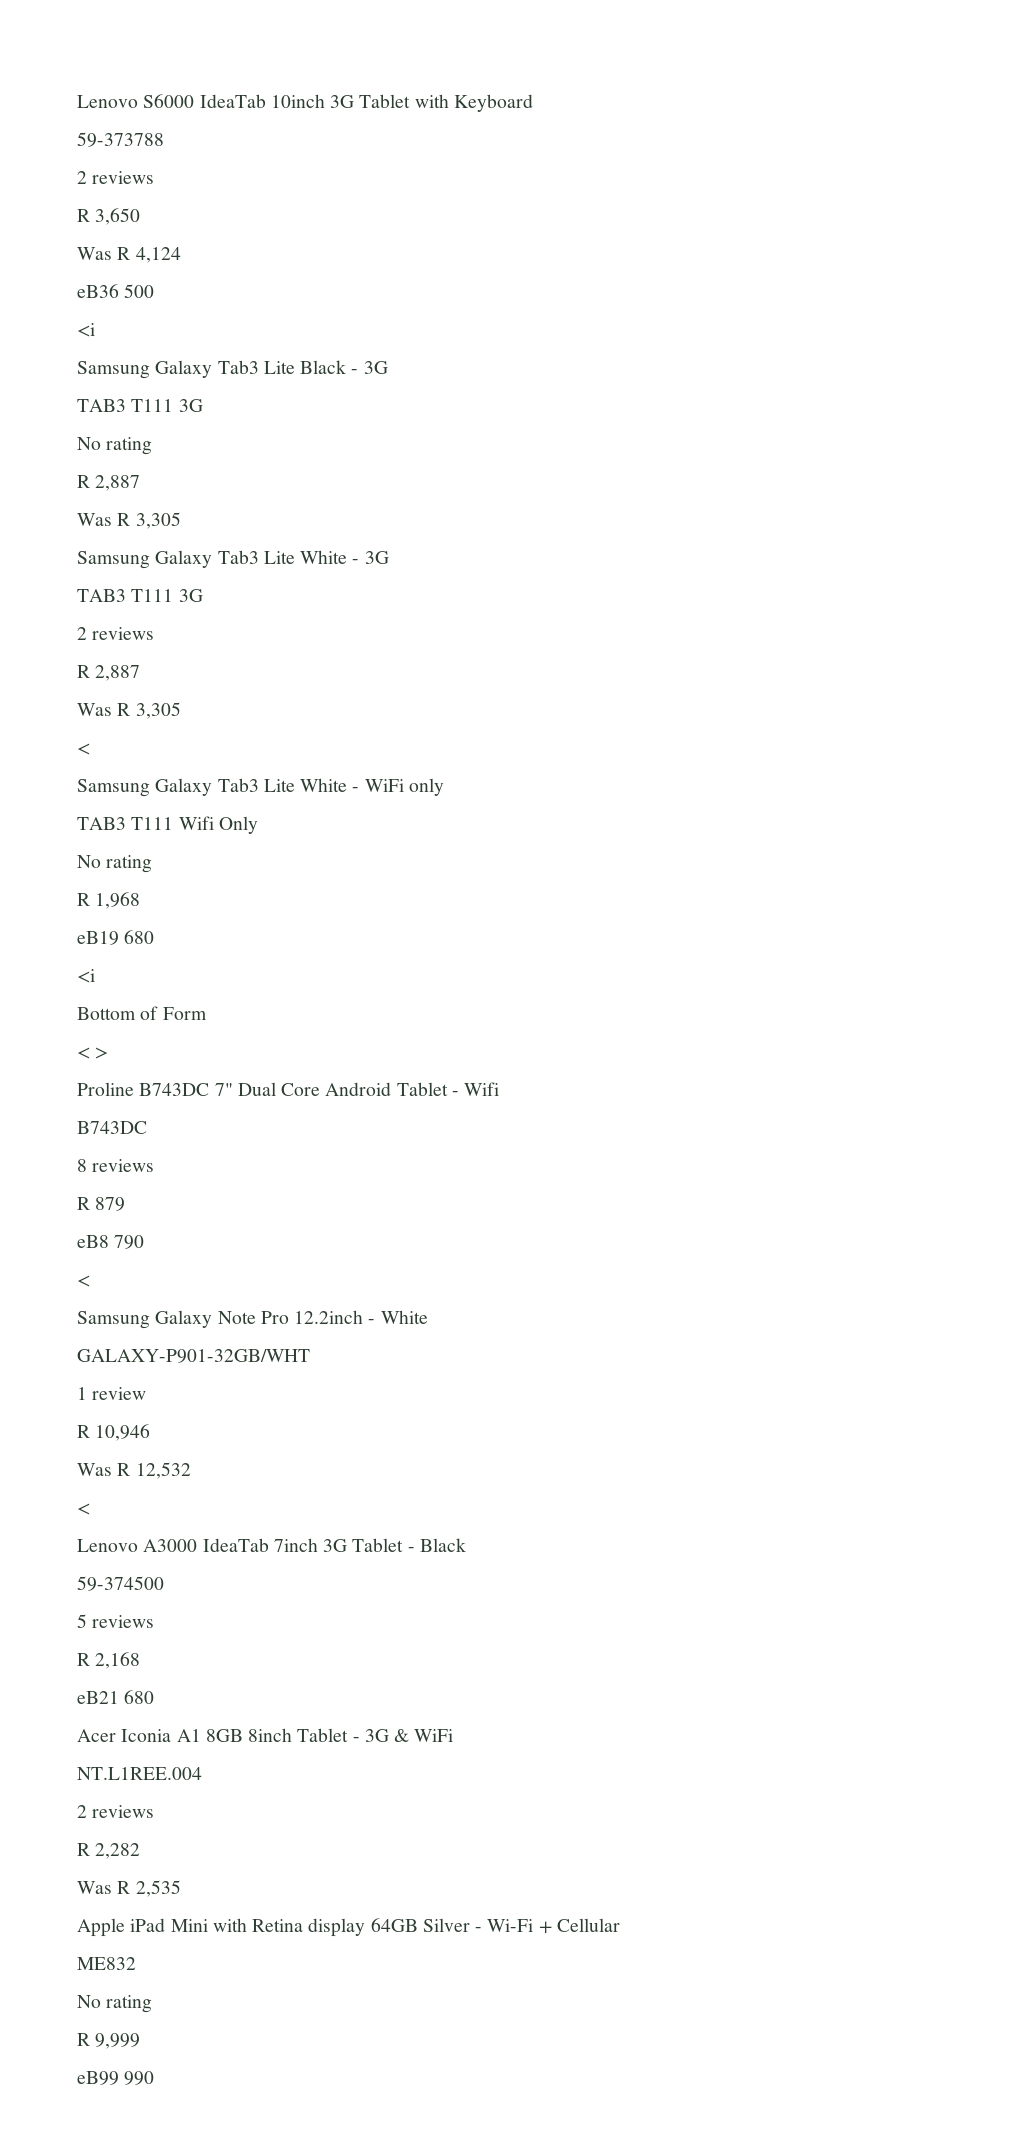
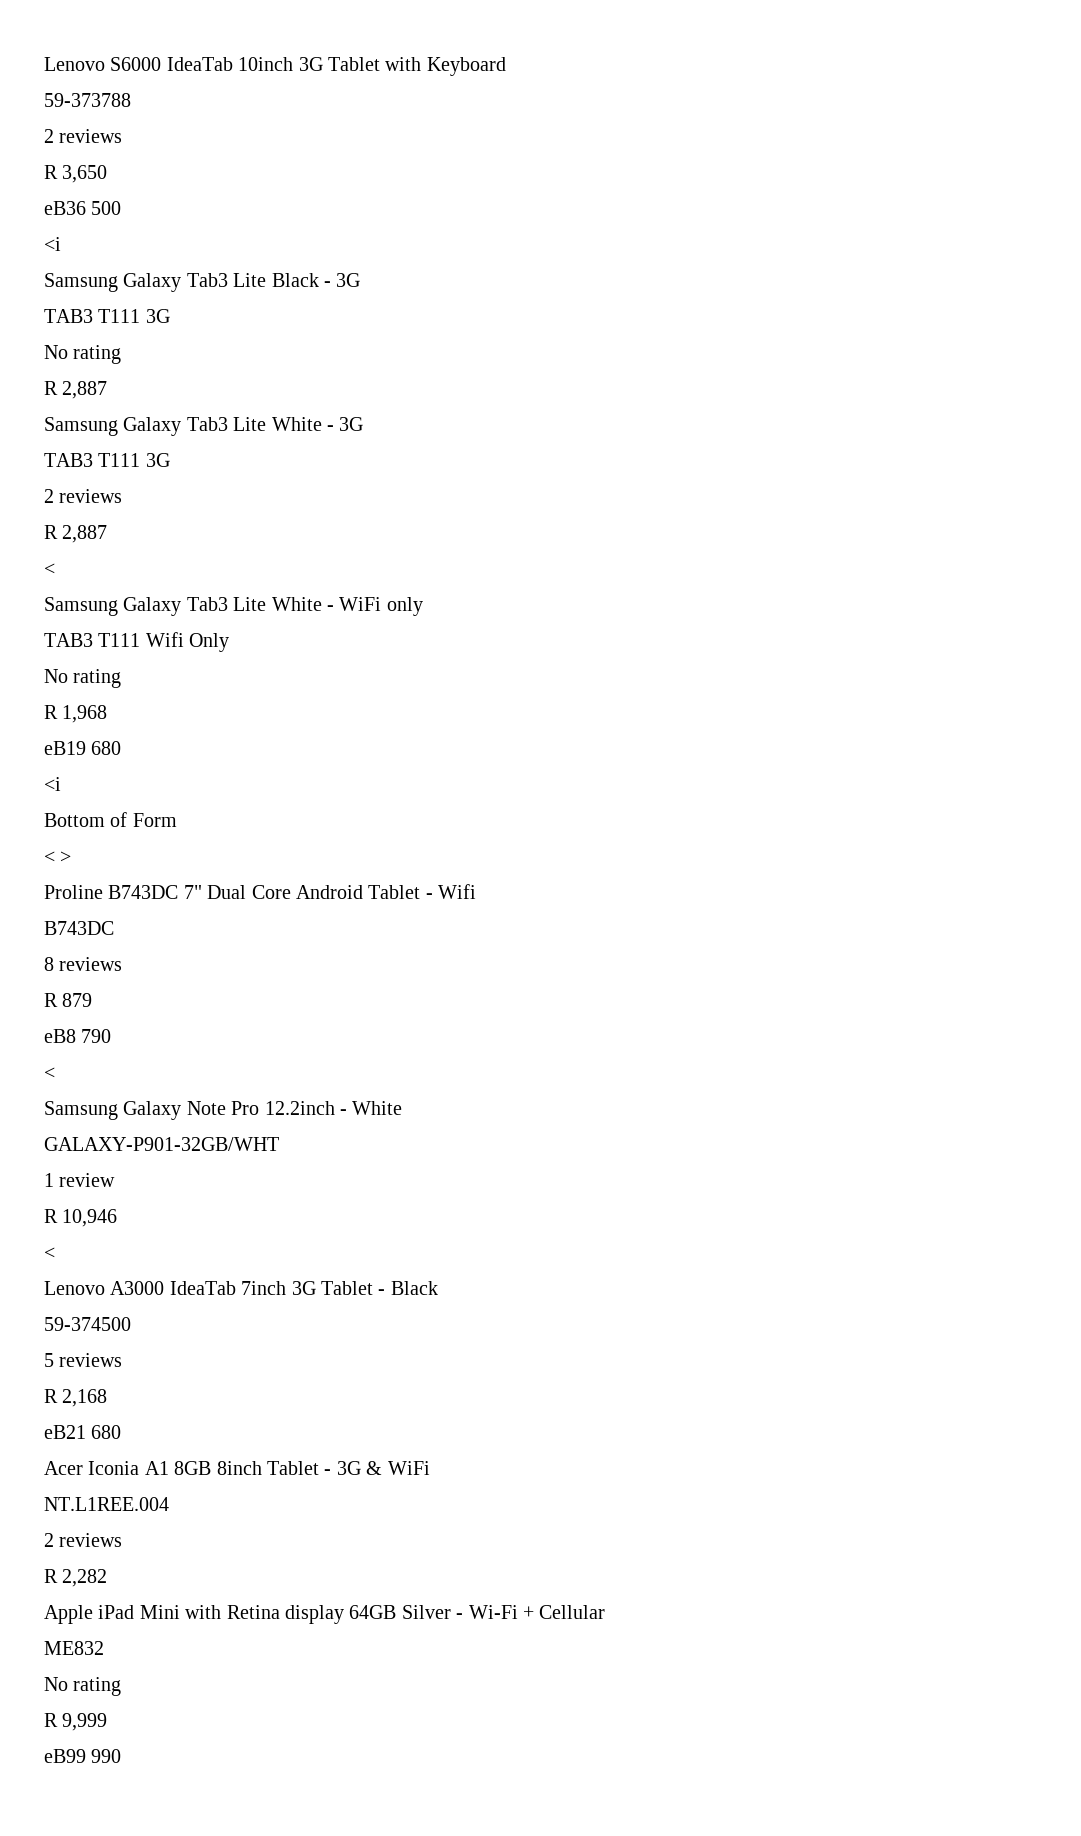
[77,247,181,263] // Was R 4,124 -> (108, 174) none
[77,512,181,529] // Was R 3,305 -> (108, 390) none
[77,702,181,719] // Was R 3,305 -> (108, 534) none
[77,1462,191,1479] // Was R 12,532 -> (118, 1218) none
[77,1880,181,1897] // Was R 2,535 -> (108, 1578) none

